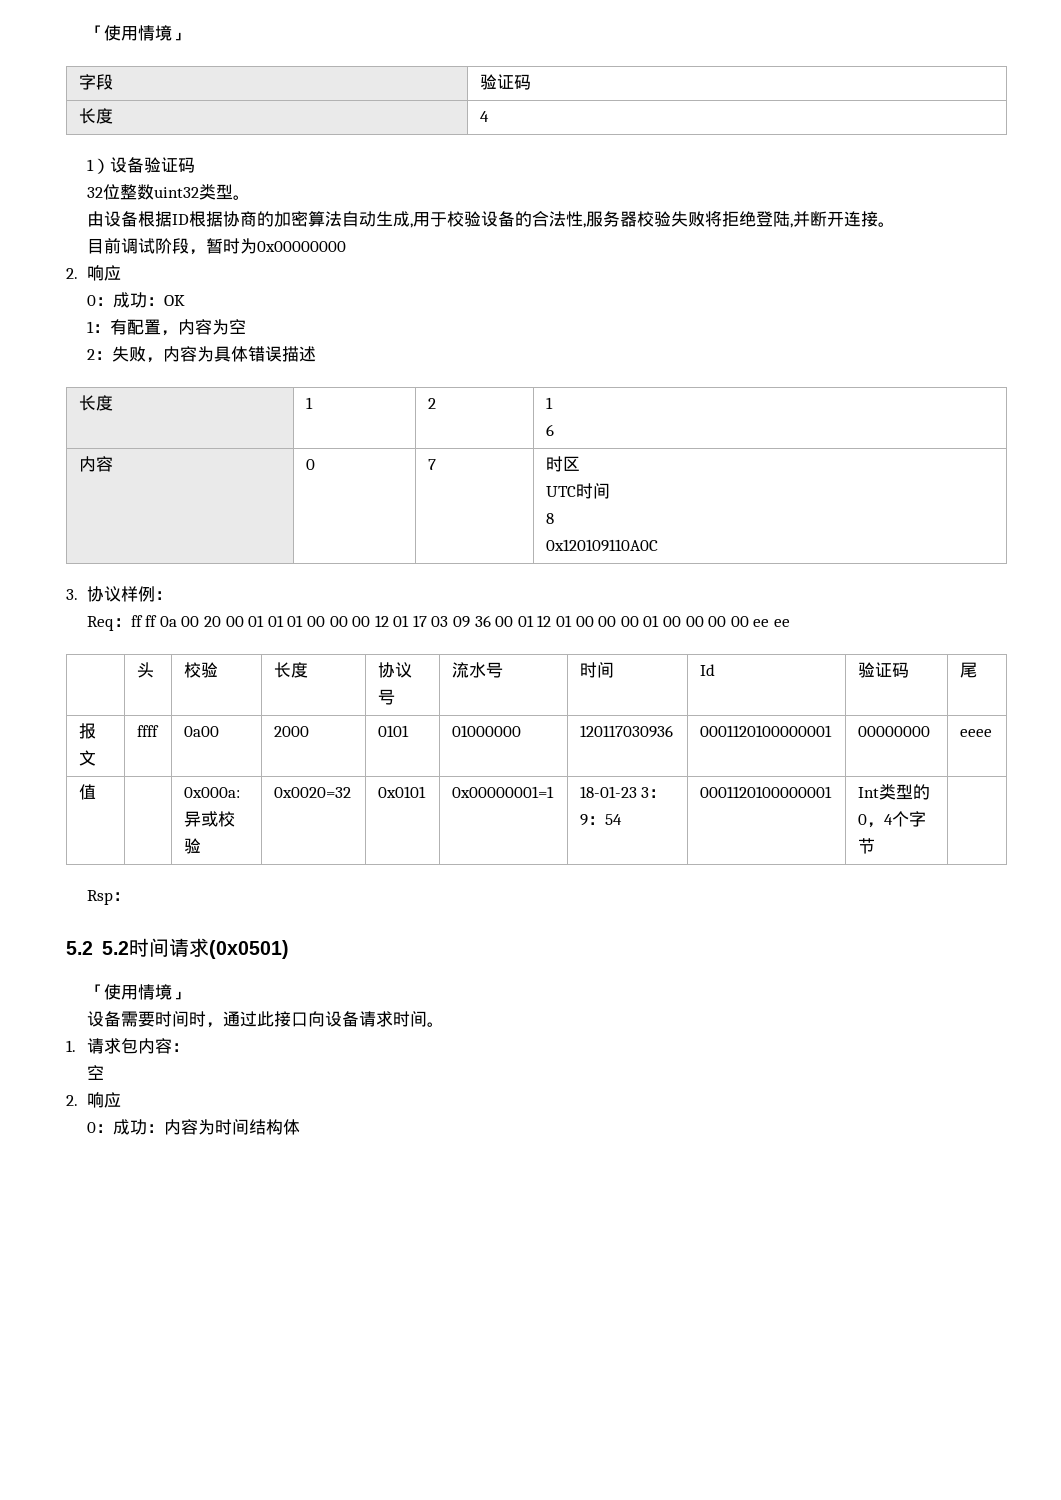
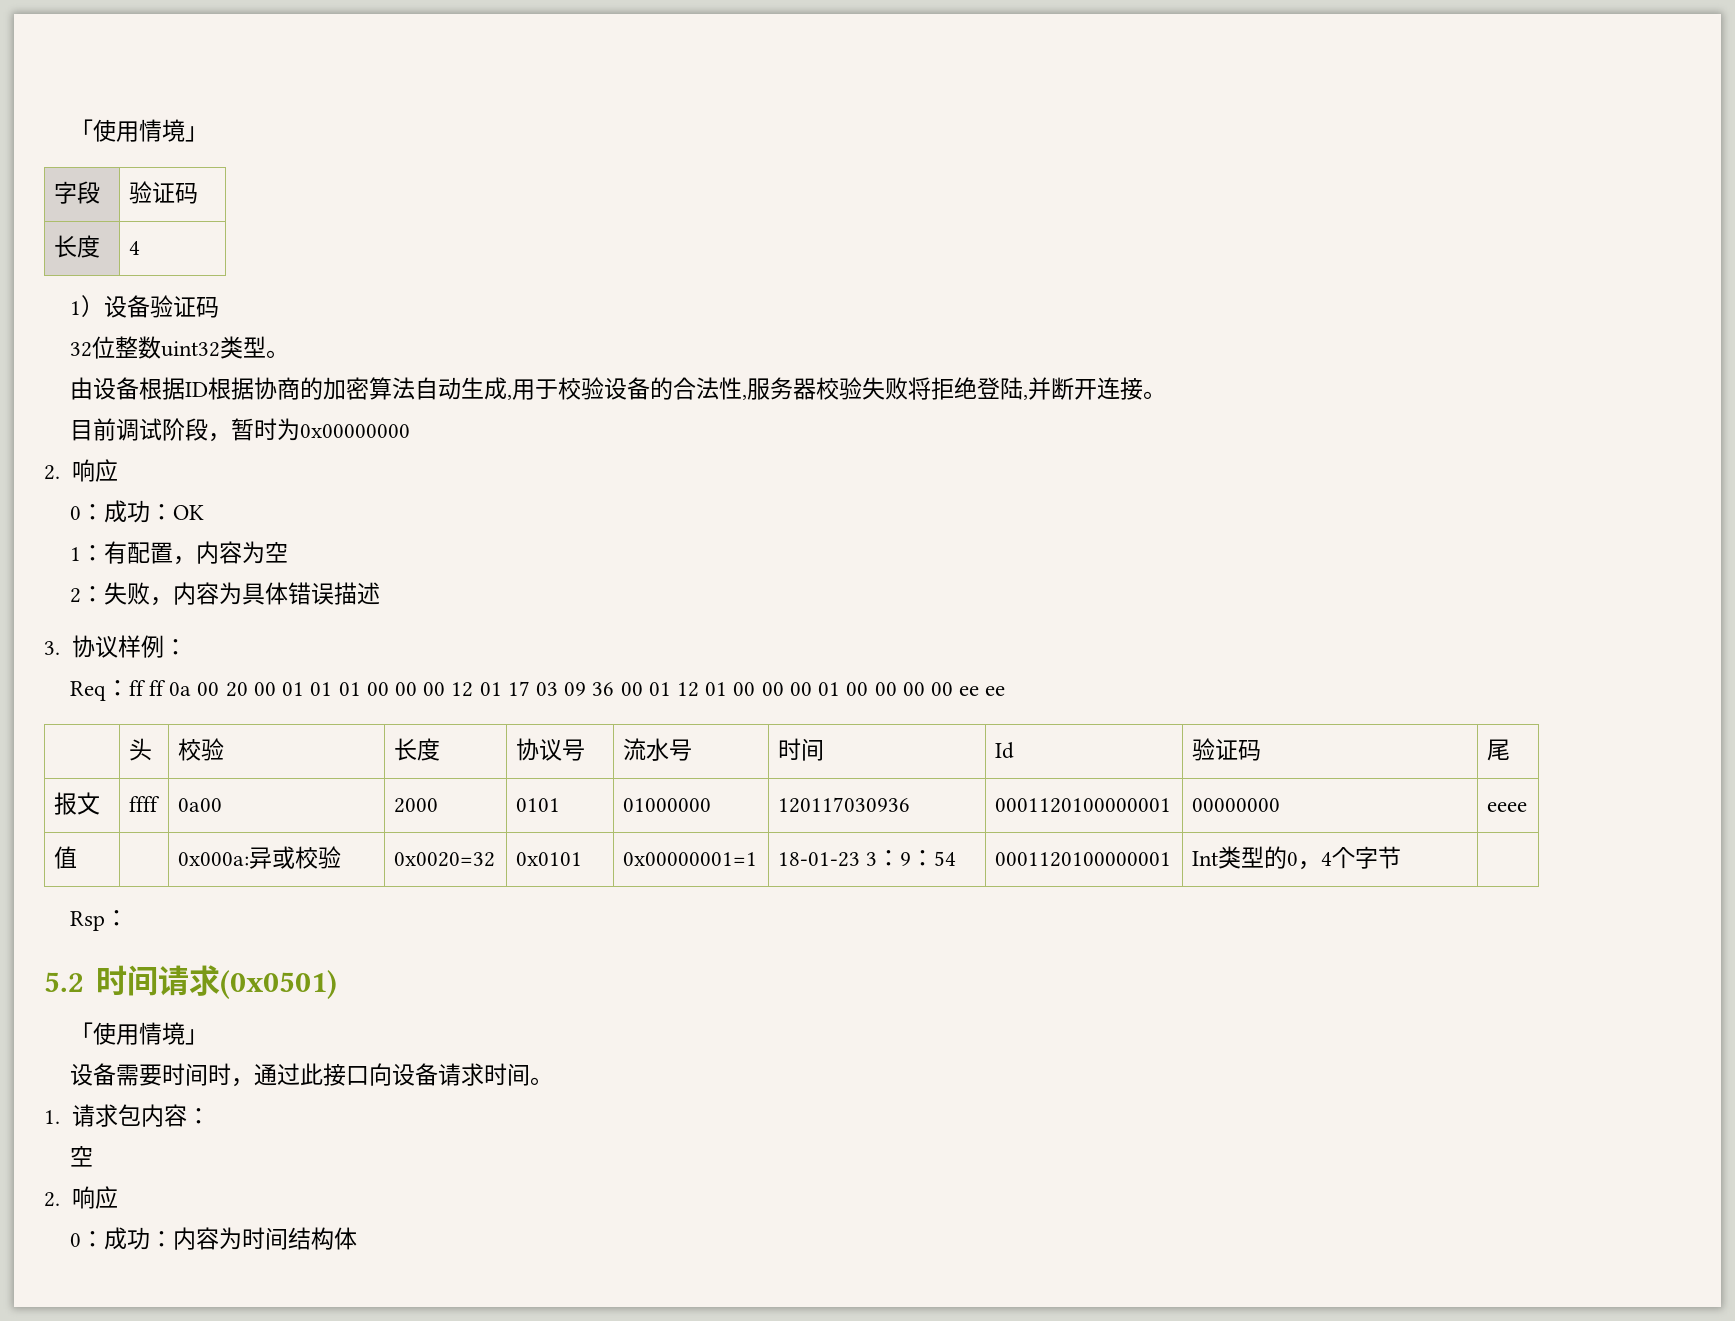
[78,395,113,411] [305,397,313,409] [427,398,436,409] [545,397,553,409] [545,424,554,436] [78,456,113,472] [305,459,315,470] [427,459,436,470] [545,456,580,472] [545,483,610,499] [545,513,554,524] [545,539,658,552] // 长度 | 1 | 2 | 1 // 6 // 内容 | 0 | 7 | 时区 // UTC时间 // 8 // 0x120109110A0C -> (380, 593) none
[101,941,129,955] 5.2 -> (84, 982) none

